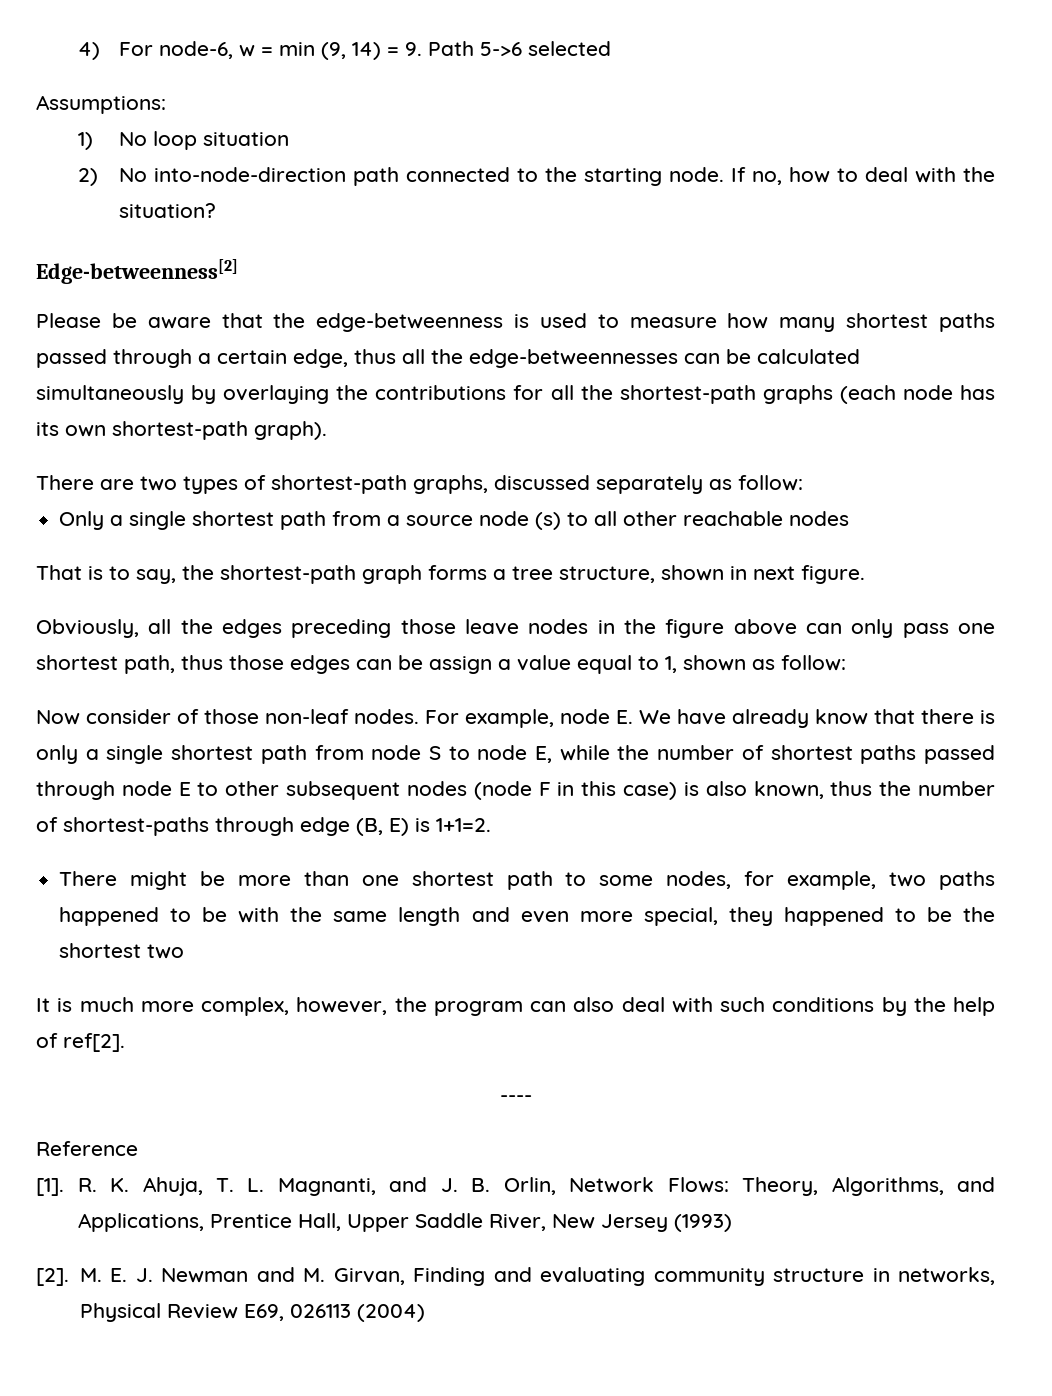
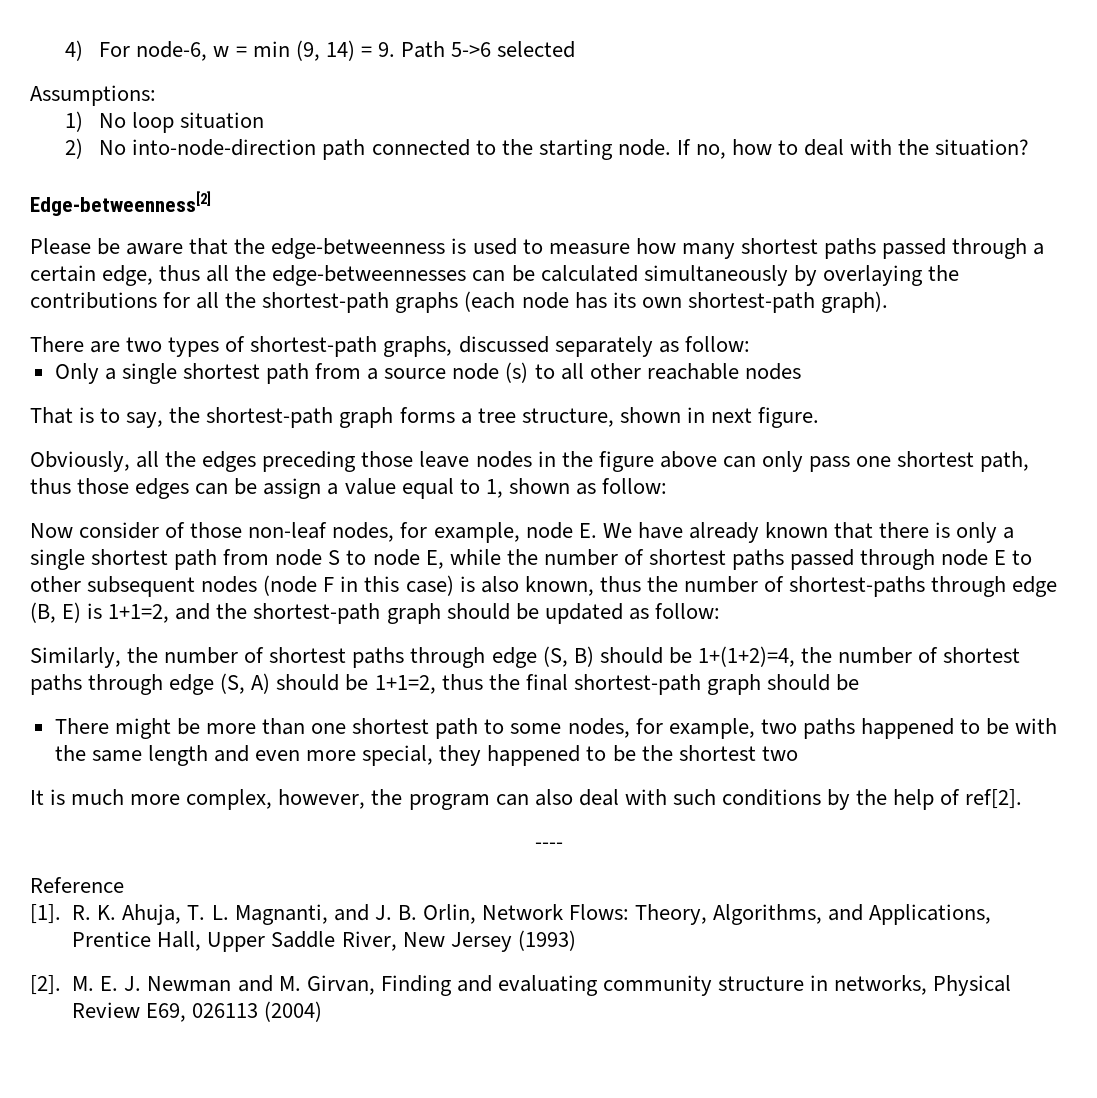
[354,709,459,724] nodes. For -> [332,522,428,542] nodes, for
[815,709,868,725] know -> [764,522,828,538] known
[436,818,491,832] 1+1=2. -> [108,603,720,624] [30,646,1021,668] [30,673,860,695] 1+1=2, and the shortest-path graph should be updated as follow: // Similarly, the number of shortest paths through edge (S, B) should be 1+(1+2)=4, the number of shortest paths through edge (S, A) should be 1+1=2, thus the final shortest-path graph should be

